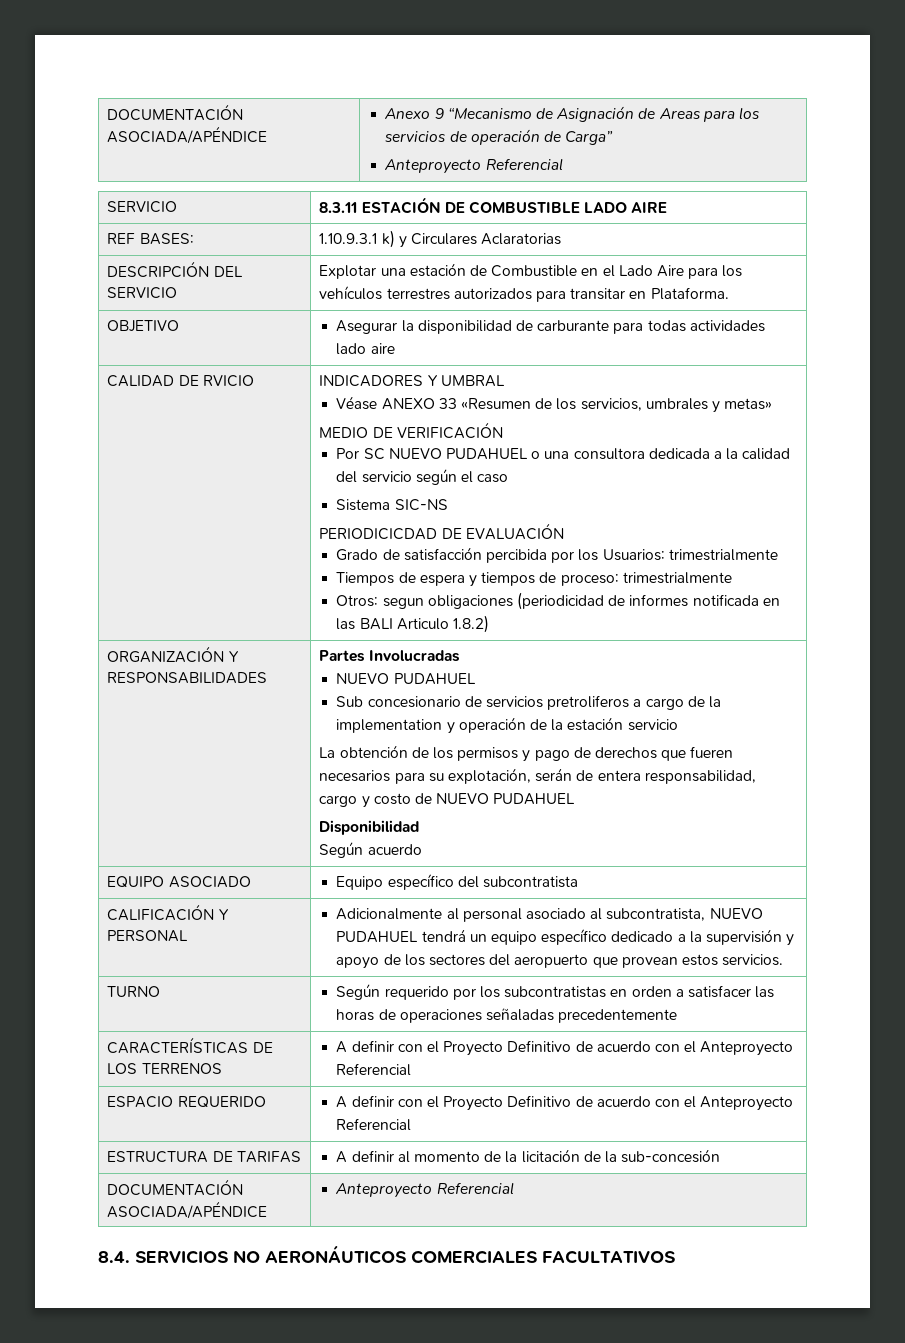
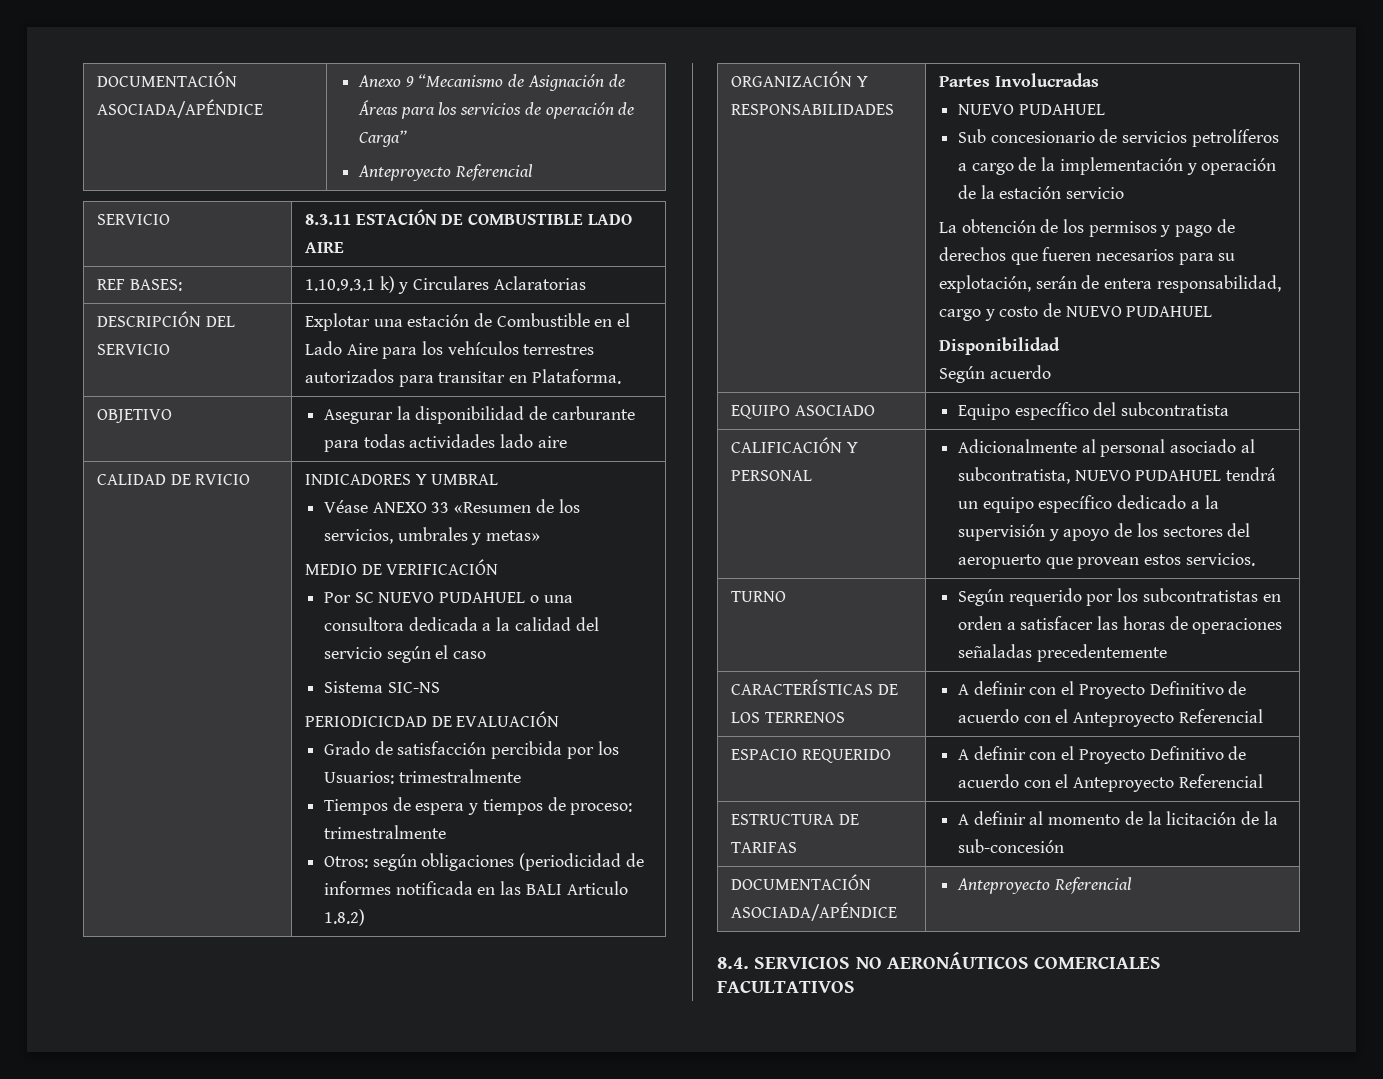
[658,108,701,119] Areas -> [358,100,399,115] Áreas
[668,549,778,561] trimestrialmente -> [398,769,521,783] trimestralmente
[622,572,732,584] trimestrialmente -> [324,825,447,839] trimestralmente
[382,598,424,609] segun -> [372,854,417,871] según
[547,695,630,710] pretroliferos -> [1191,129,1279,147] petrolíferos
[336,719,443,733] implementation -> [1059,157,1183,175] implementación

